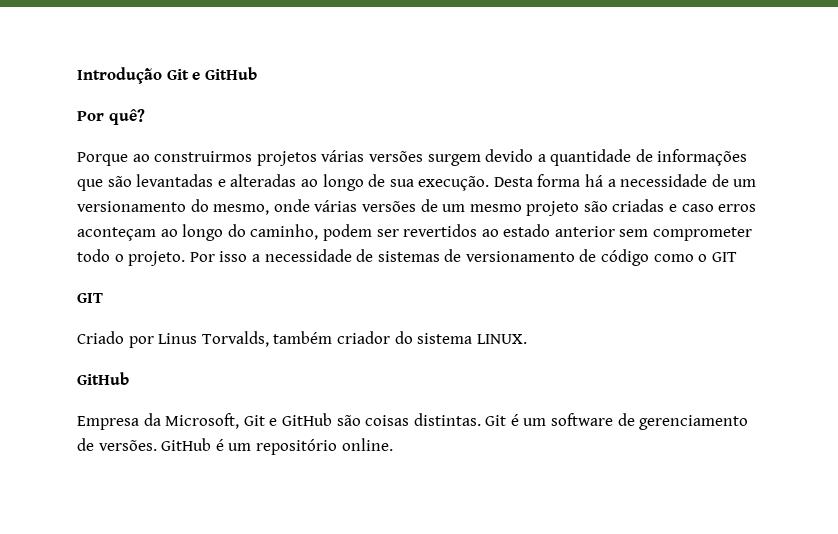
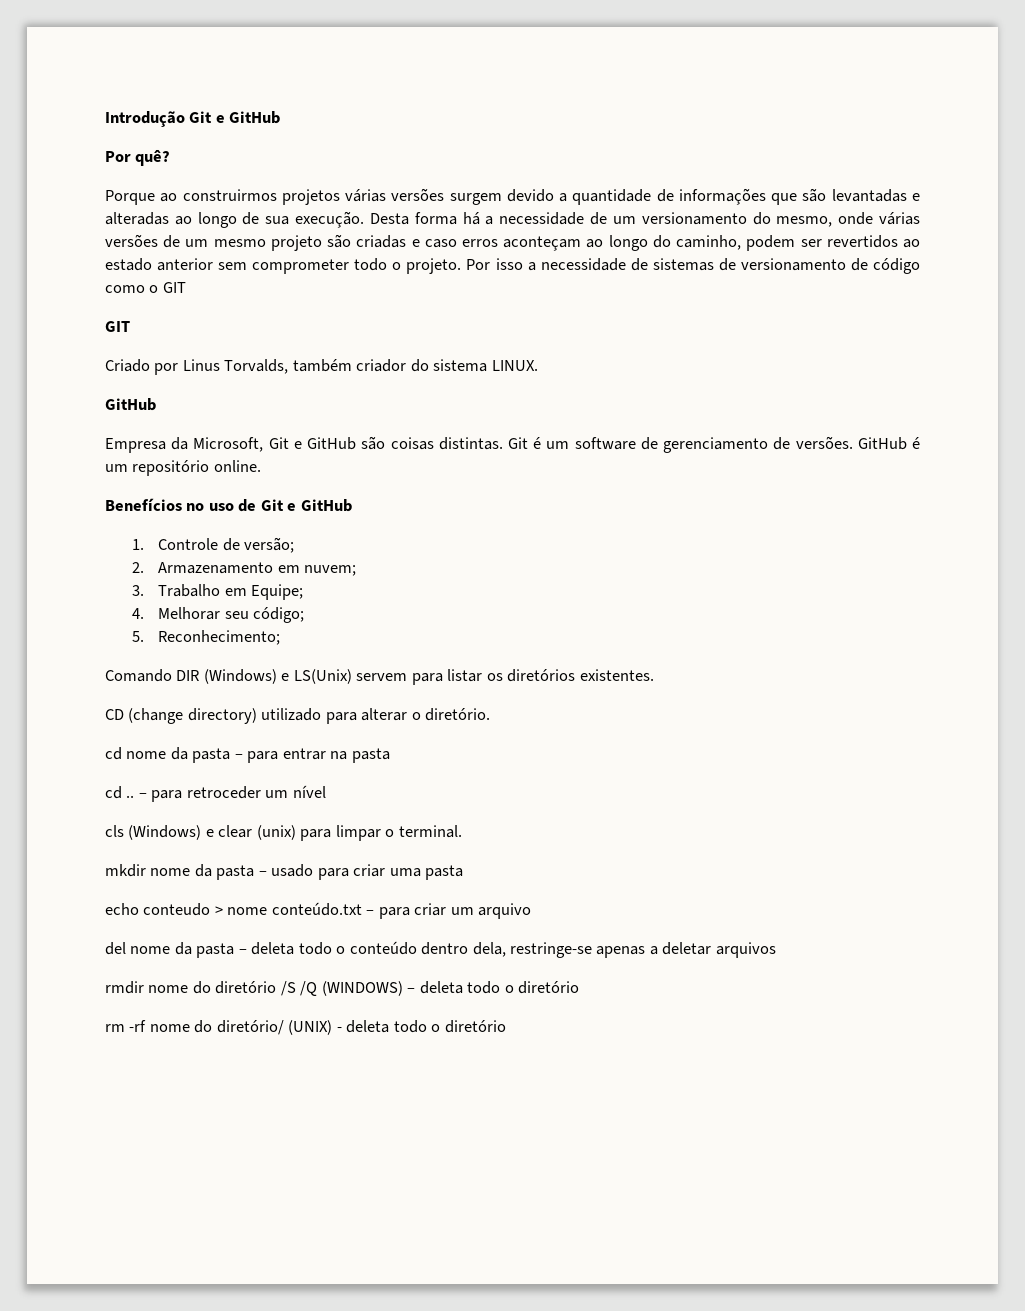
(393, 444) none -> [105,498,352,512] [131,537,295,553] [131,562,357,576] [131,584,304,600] [131,607,305,623] [131,630,281,645] [105,669,654,685] [105,708,491,724] [105,747,390,763] [105,785,326,802] [105,825,462,841] [105,864,464,880] [105,902,532,919] [105,941,776,958] [105,981,580,996] [105,1020,506,1035] // Benefícios no uso de Git e GitHub // 1. Controle de versão; // 2. Armazenamento em nuvem; // 3. Trabalho em Equipe; // 4. Melhorar seu código; // 5. Reconhecimento; // Comando DIR (Windows) e LS(Unix) servem para listar os diretórios existentes. // CD (change directory) utilizado para alterar o diretório. // cd nome da pasta – para entrar na pasta // cd .. – para retroceder um nível // cls (Windows) e clear (unix) para limpar o terminal. // mkdir nome da pasta – usado para criar uma pasta // echo conteudo > nome conteúdo.txt – para criar um arquivo // del nome da pasta – deleta todo o conteúdo dentro dela, restringe-se apenas a deletar arquivos // rmdir nome do diretório /S /Q (WINDOWS) – deleta todo o diretório // rm -rf nome do diretório/ (UNIX) - deleta todo o diretório

